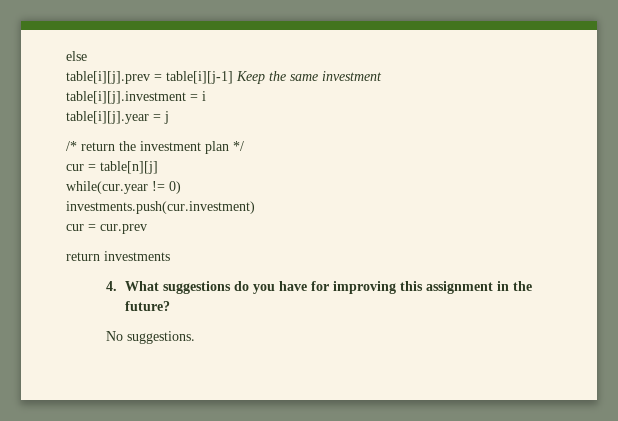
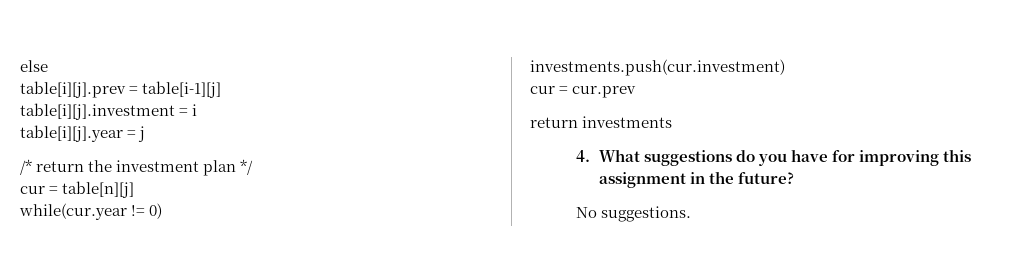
[166,71,382,84] table[i][j-1] Keep the same investment -> [142,81,222,98] table[i-1][j]

